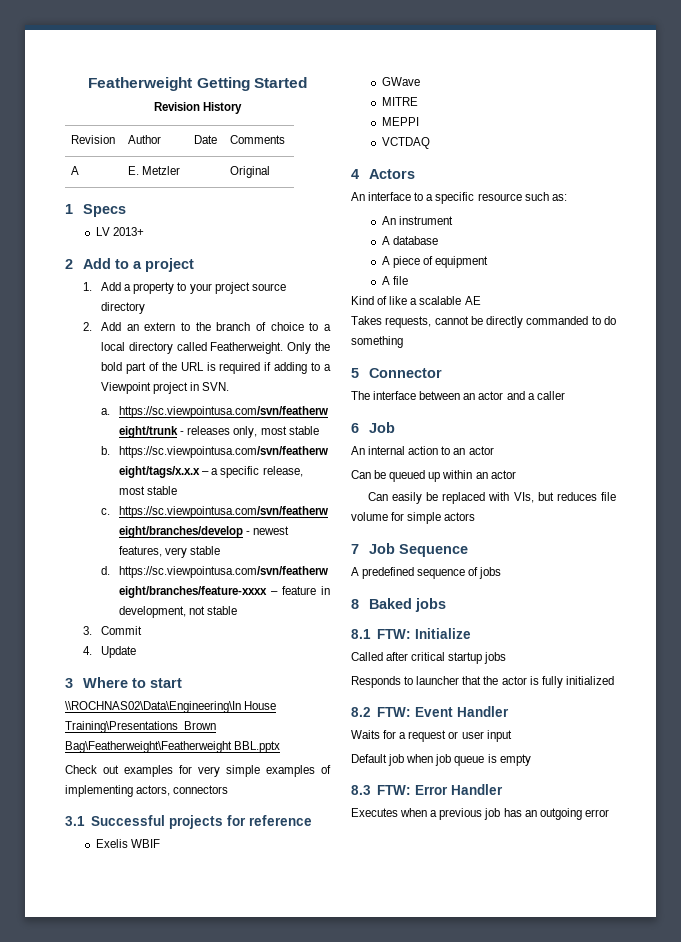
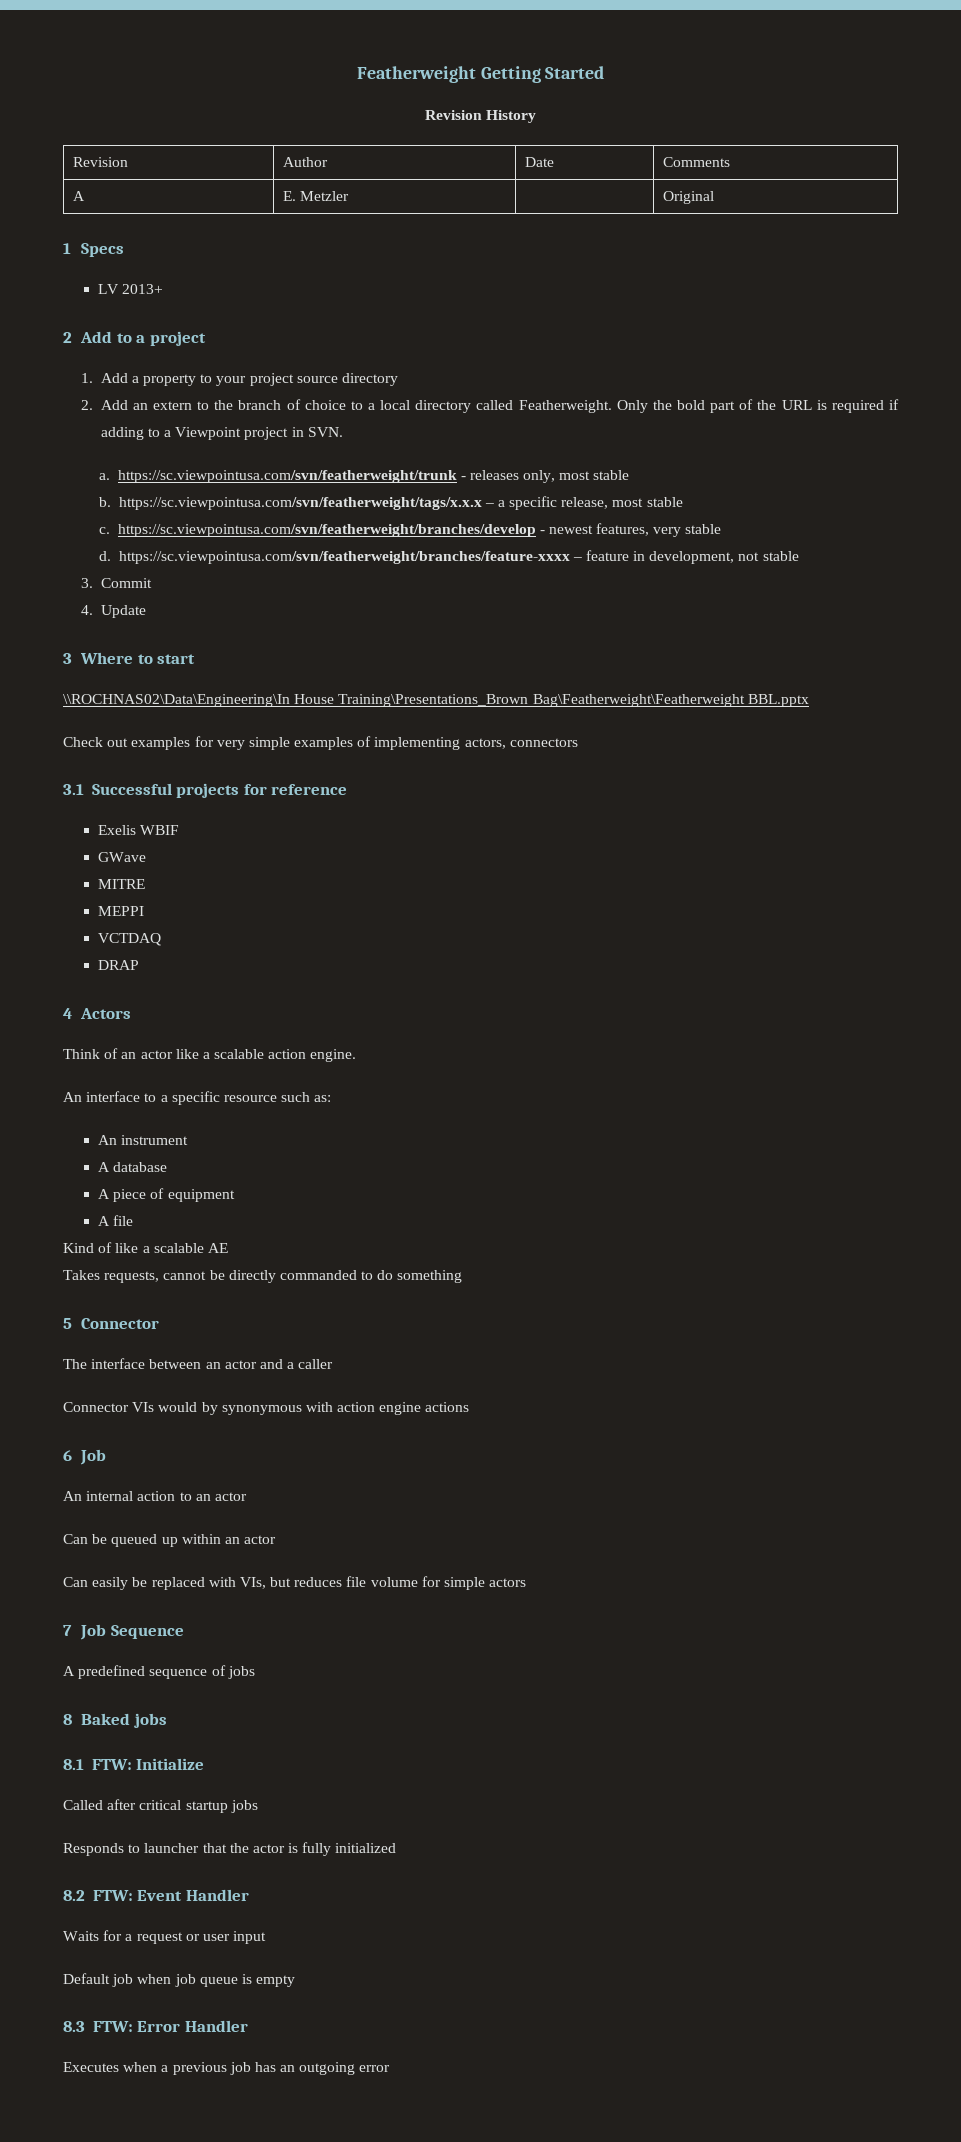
(430, 143) none -> [97,960,139,970] // DRAP
(416, 174) none -> [63,1048,357,1062] // Think of an actor like a scalable action engine.
(565, 395) none -> [63,1402,470,1415] // Connector VIs would by synonymous with action engine actions

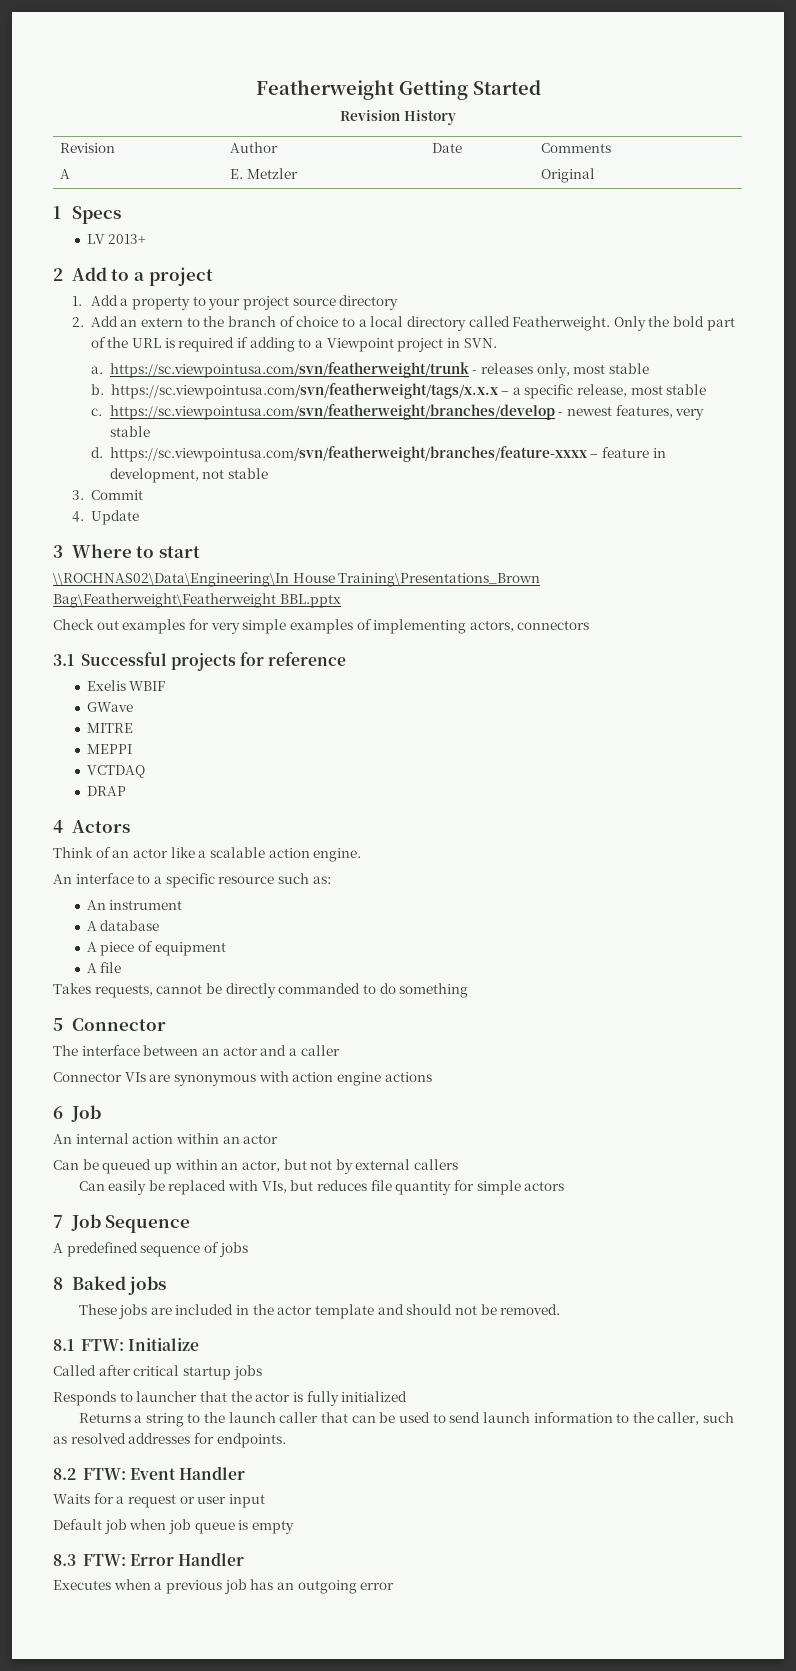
[63,1242,228,1253] // Kind of like a scalable AE -> (122, 967) none
[158,1402,218,1415] would by -> [149,1074,171,1082] are
[179,1492,192,1501] to -> [175,1133,219,1144] within
[244,1535,277,1544] actor -> [241,1159,459,1174] actor, but not by external callers
[370,1577,418,1587] volume -> [395,1181,452,1195] quantity
(167, 1720) none -> [78,1304,561,1319] // These jobs are included in the actor template and should not be removed.
(397, 1848) none -> [78,1412,735,1427] [53,1433,286,1448] // Returns a string to the launch caller that can be used to send launch information to the caller, such as resolved addresses for endpoints.

